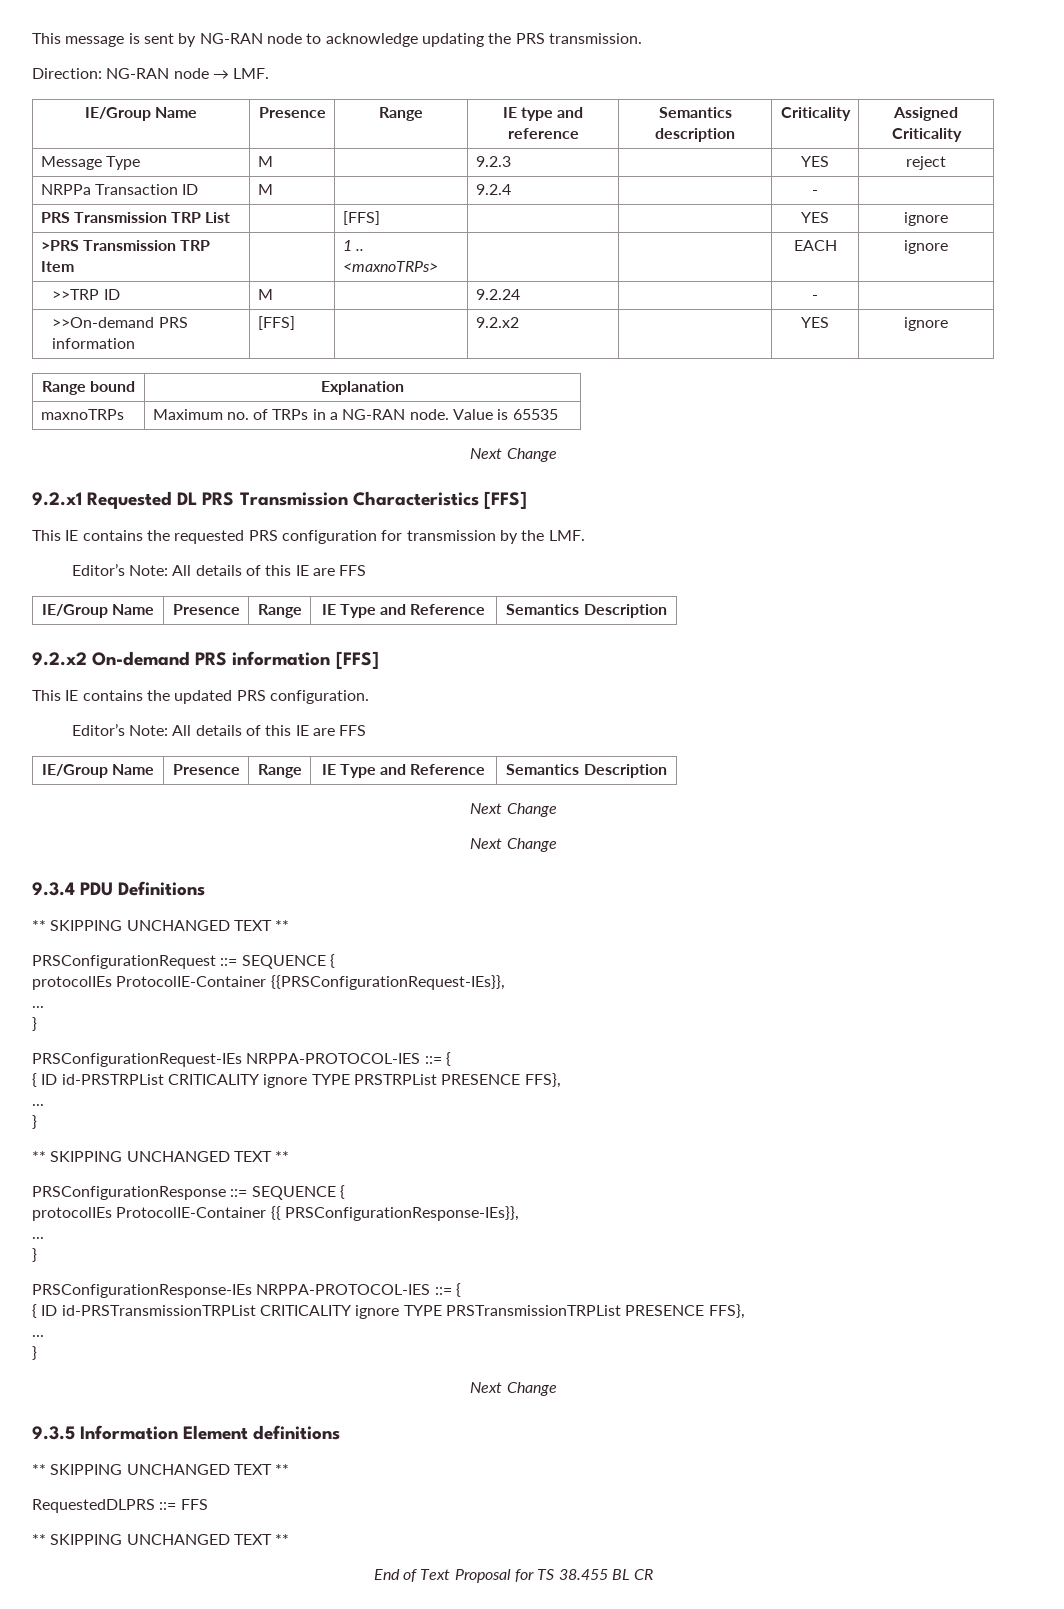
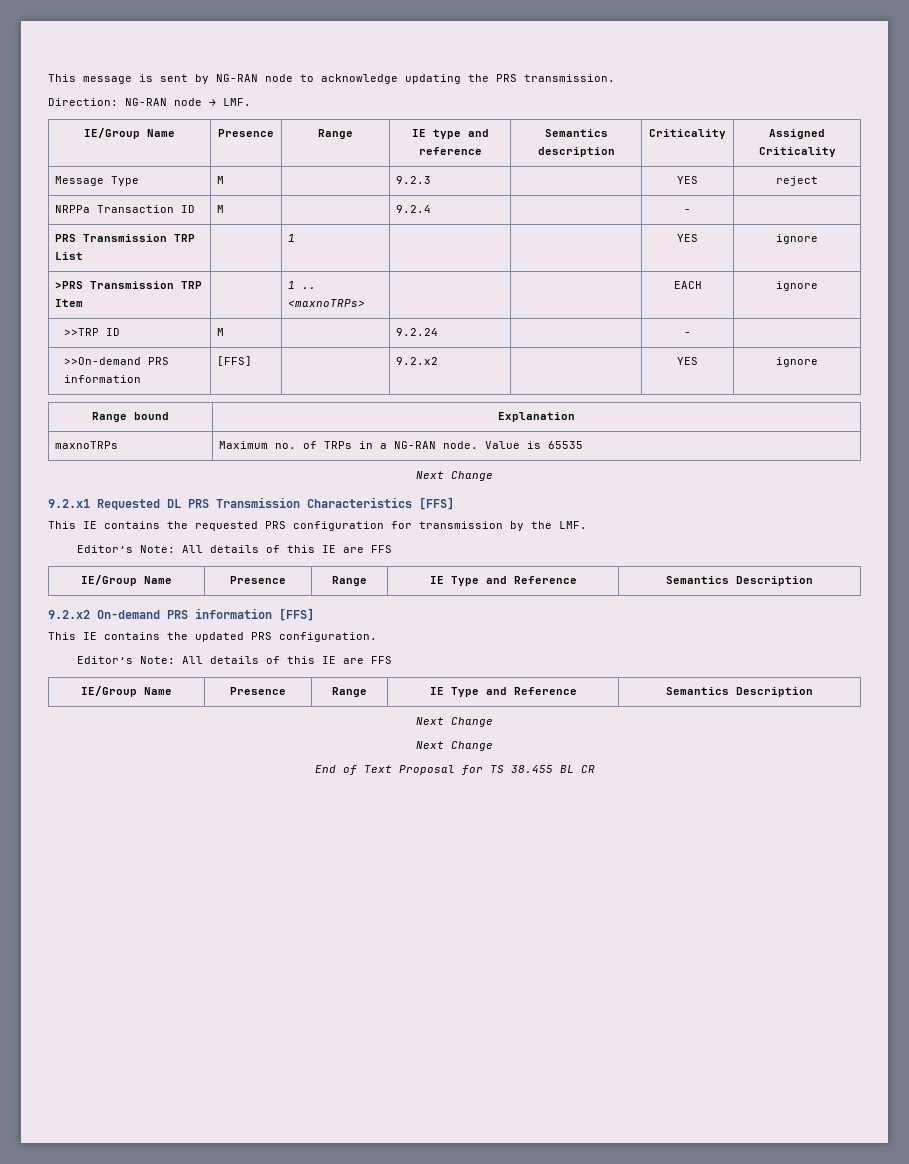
[342,211,380,225] [FFS] -> [287,234,295,242] 1
[32,881,206,896] [32,920,290,931] [32,954,335,969] [32,975,505,990] [32,1006,44,1008] [32,1017,37,1031] [32,1052,451,1067] [32,1073,561,1088] [32,1104,44,1106] [32,1115,37,1129] [32,1151,290,1162] [32,1185,345,1200] [32,1206,519,1221] [32,1237,44,1239] [32,1248,37,1262] [32,1283,461,1298] [32,1304,745,1319] [32,1335,44,1337] [32,1346,37,1360] [470,1382,557,1396] [32,1425,341,1440] [32,1464,290,1475] [32,1499,208,1513] [32,1534,290,1545] // 9.3.4 PDU Definitions // ** SKIPPING UNCHANGED TEXT ** // PRSConfigurationRequest ::= SEQUENCE { // protocolIEs ProtocolIE-Container {{PRSConfigurationRequest-IEs}}, // ... // } // PRSConfigurationRequest-IEs NRPPA-PROTOCOL-IES ::= { // { ID id-PRSTRPList CRITICALITY ignore TYPE PRSTRPList PRESENCE FFS}, // ... // } // ** SKIPPING UNCHANGED TEXT ** // PRSConfigurationResponse ::= SEQUENCE { // protocolIEs ProtocolIE-Container {{ PRSConfigurationResponse-IEs}}, // ... // } // PRSConfigurationResponse-IEs NRPPA-PROTOCOL-IES ::= { // { ID id-PRSTransmissionTRPList CRITICALITY ignore TYPE PRSTransmissionTRPList PRESENCE FFS}, // ... // } // Next Change // 9.3.5 Information Element definitions // ** SKIPPING UNCHANGED TEXT ** // RequestedDLPRS ::= FFS // ** SKIPPING UNCHANGED TEXT ** -> (493, 746) none

